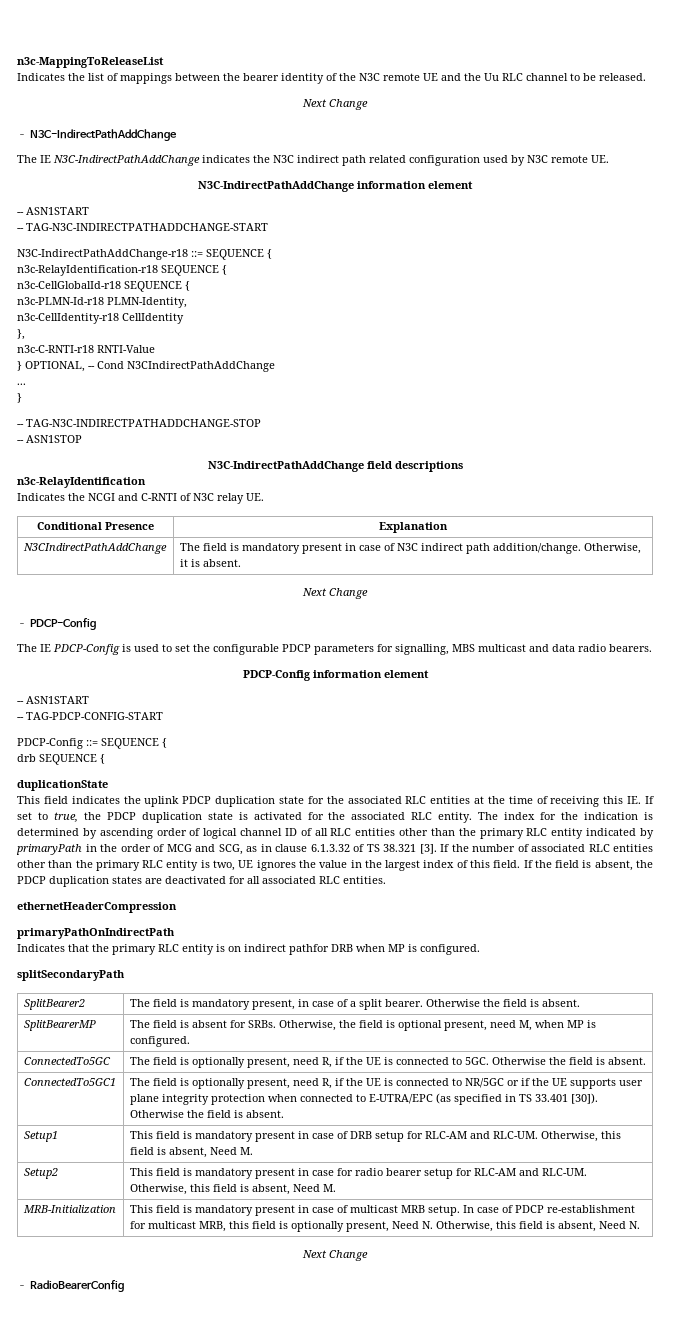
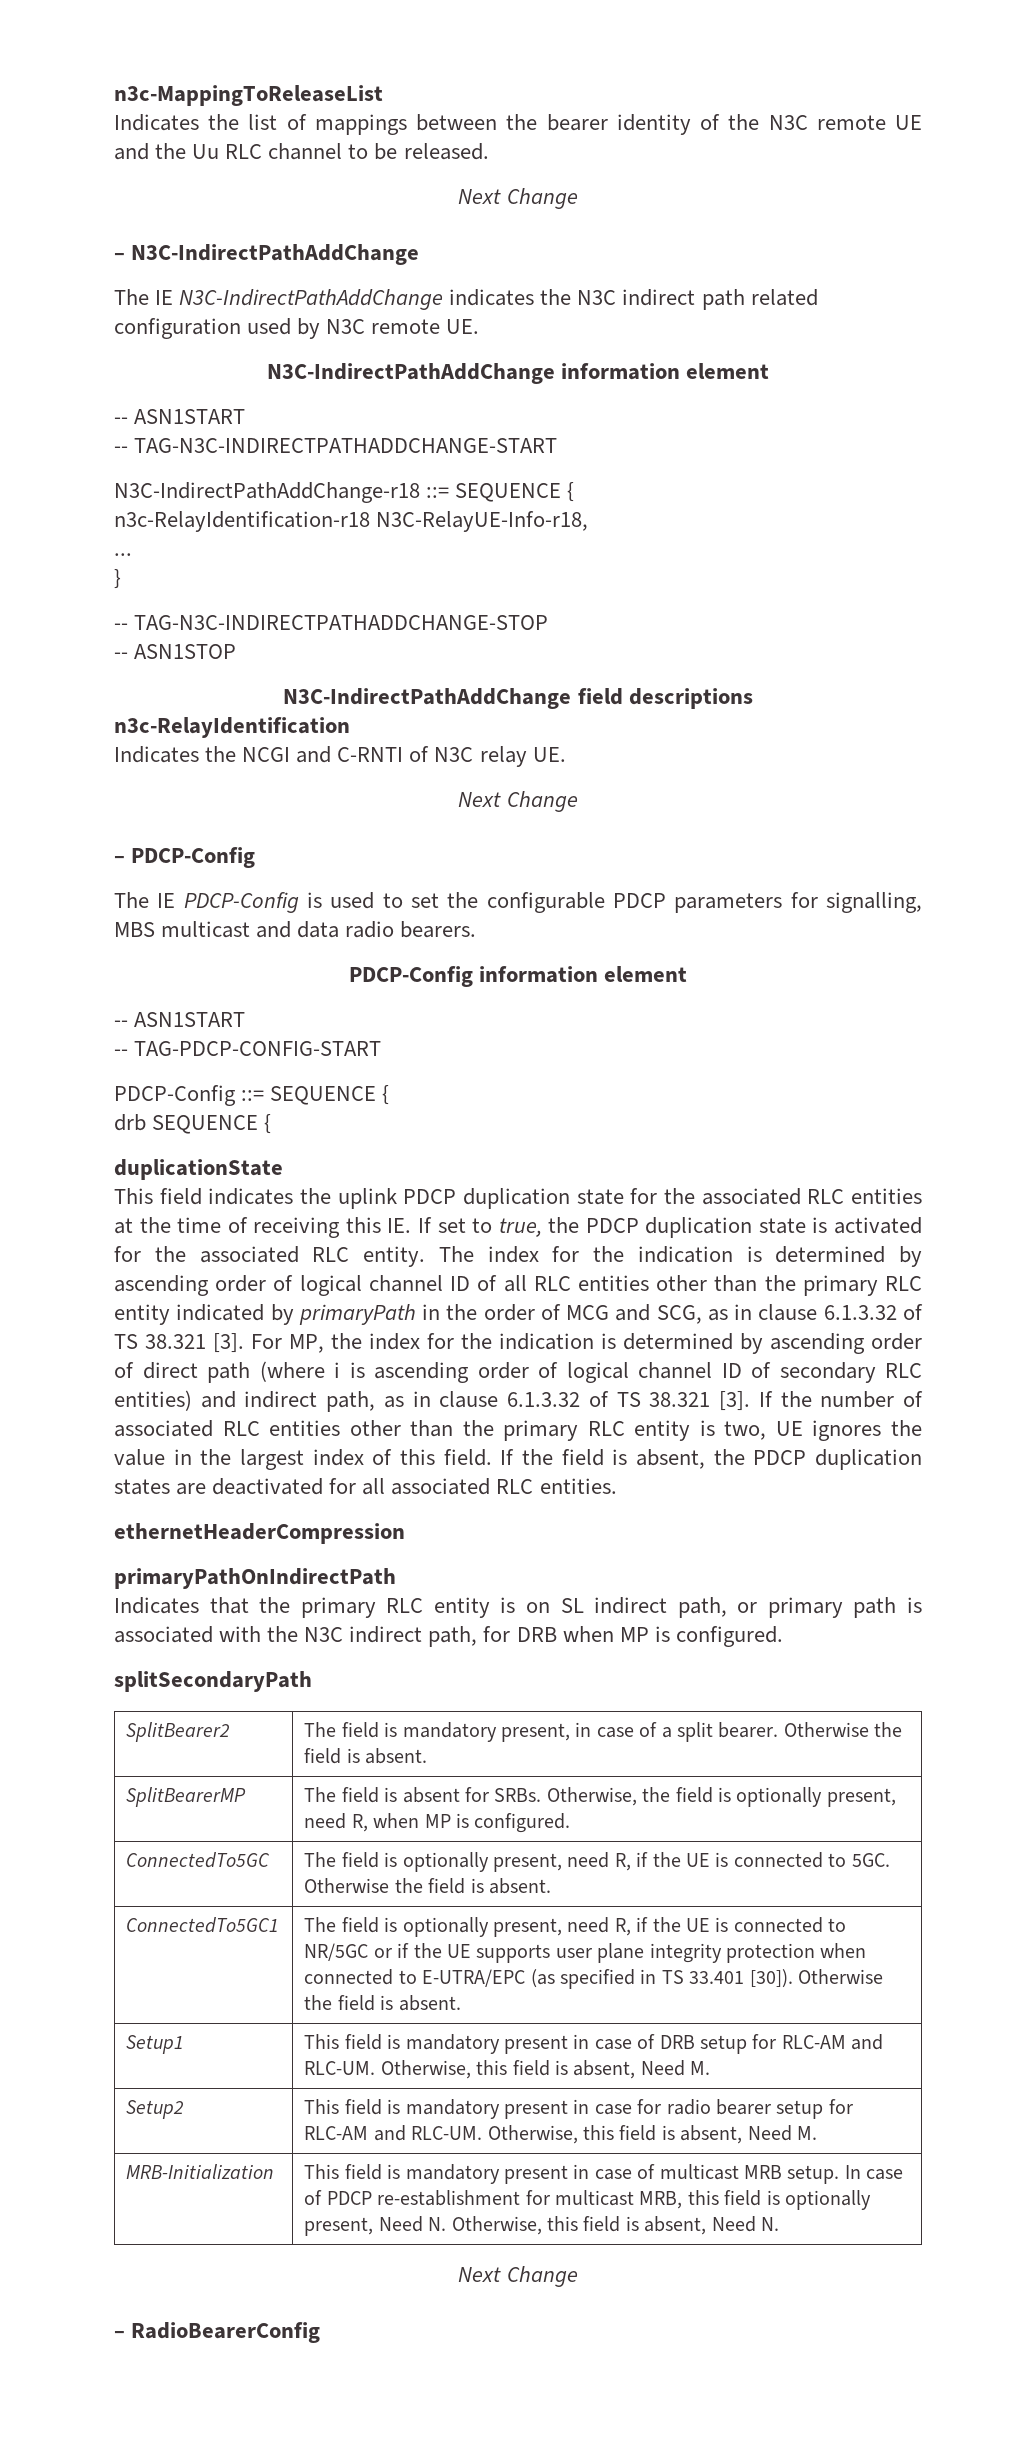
[161,265,227,276] [17,281,190,292] [17,297,187,308] [17,313,184,324] [17,329,25,340] [17,345,155,353] [17,361,275,372] SEQUENCE { // n3c-CellGlobalId-r18 SEQUENCE { // n3c-PLMN-Id-r18 PLMN-Identity, // n3c-CellIdentity-r18 CellIdentity // }, // n3c-C-RNTI-r18 RNTI-Value // } OPTIONAL, -- Cond N3CIndirectPathAddChange -> [376,511,589,532] N3C-RelayUE-Info-r18,
[36,522,154,530] [379,522,448,533] [22,543,167,554] [179,543,641,554] [179,559,241,567] // Conditional Presence | Explanation // N3CIndirectPathAddChange | The field is mandatory present in case of N3C indirect path addition/change. Otherwise, it is absent. -> (566, 754) none
(437, 849) none -> [251,1333,922,1354] [114,1361,922,1383] [114,1390,751,1412] For MP, the index for the indication is determined by ascending order of direct path (where i is ascending order of logical channel ID of secondary RLC entities) and indirect path, as in clause 6.1.3.32 of TS 38.321 [3].
[244,944,329,955] indirect pathfor -> [560,1597,922,1618] [114,1626,511,1647] SL indirect path, or primary path is associated with the N3C indirect path, for
[397,1020,532,1031] optional present, need M, -> [736,1787,896,1807] [304,1813,368,1832] optionally present, need R,

